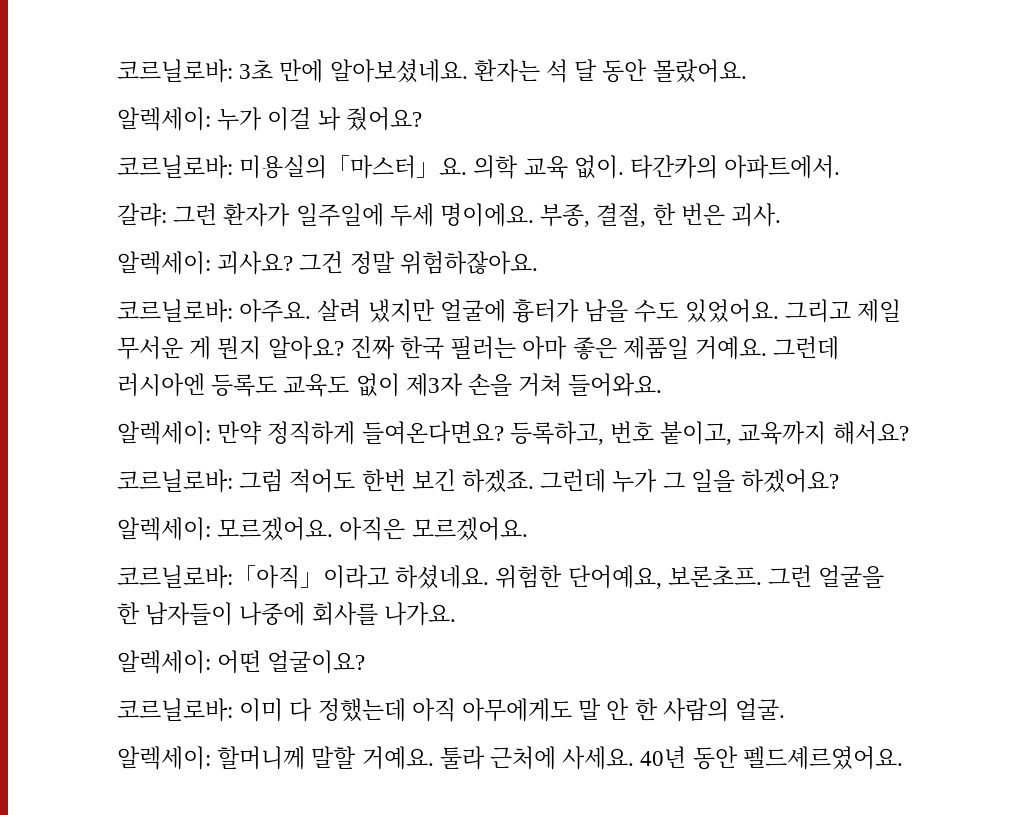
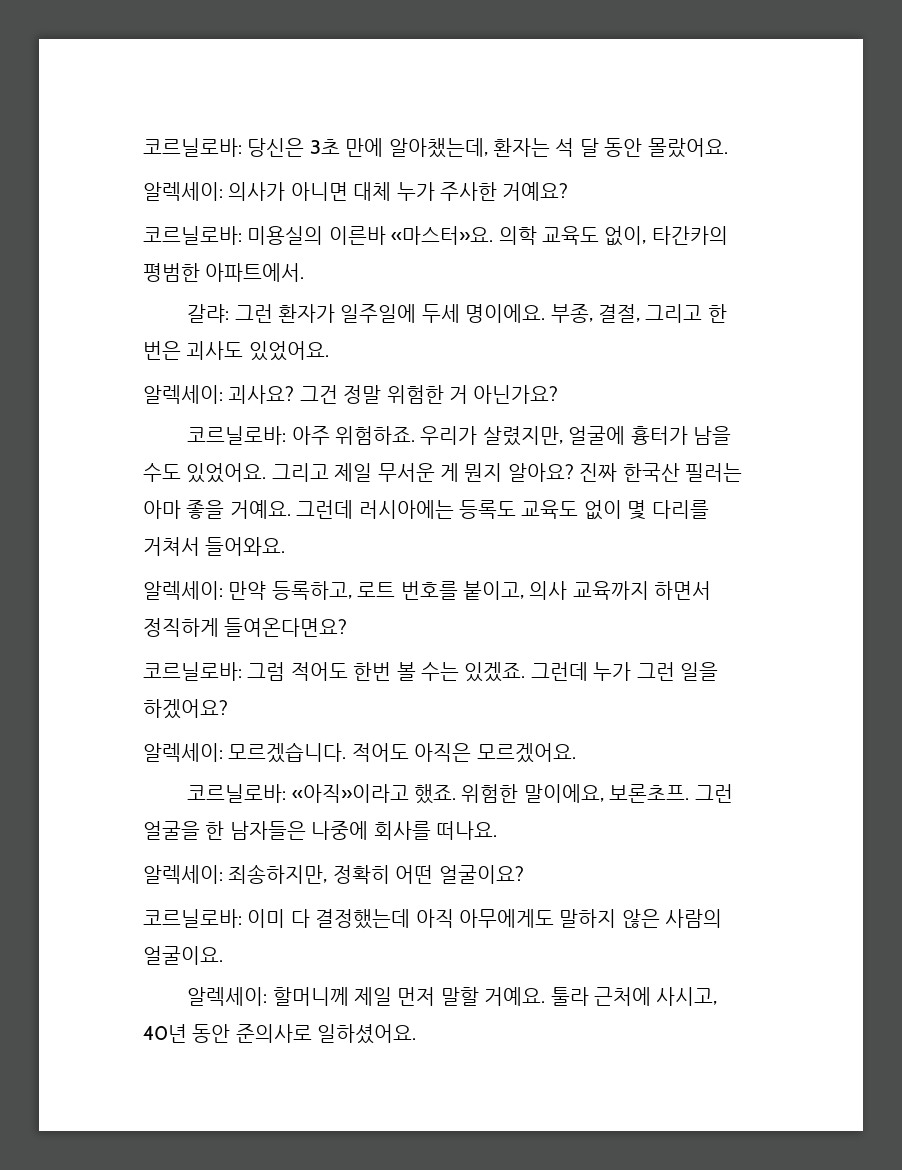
[117,59,233,83] 코르닐로바: -> [143,138,305,157] 코르닐로바: 당신은
[329,59,468,83] 알아보셨네요. -> [388,138,488,158] 알아챘는데,
[217,107,422,131] [117,155,719,179] 누가 이걸 놔 줬어요? // 코르닐로바: 미용실의「마스터」요. 의학 교육 없이. 타간카의 -> [228,182,569,201] [143,226,728,246] [143,263,200,282] 의사가 아니면 대체 누가 주사한 거예요? // 코르닐로바: 미용실의 이른바 «마스터»요. 의학 교육도 없이, 타간카의 평범한
(647, 215) none -> [645,304,703,323] 그리고
[731,203,782,227] 괴사. -> [186,341,329,361] 괴사도 있었어요.
[399,251,538,275] [117,299,435,323] 위험하잖아요. // 코르닐로바: 아주요. 살려 냈지만 -> [386,385,559,404] [187,426,563,446] 위험한 거 아닌가요? // 코르닐로바: 아주 위험하죠. 우리가 살렸지만,
[400,336,445,360] 한국 -> [622,463,680,482] 한국산
[572,336,689,360] 좋은 제품일 -> [186,500,225,519] 좋을
[117,373,205,397] 러시아엔 -> [358,500,454,519] 러시아에는
[405,373,563,397] 제3자 손을 거쳐 -> [627,500,709,520] [143,537,200,556] 몇 다리를 거쳐서
[267,421,909,445] 정직하게 들여온다면요? 등록하고, 번호 붙이고, 교육까지 해서요? -> [271,581,712,600] [143,618,348,637] 등록하고, 로트 번호를 붙이고, 의사 교육까지 하면서 정직하게 들여온다면요?
[411,469,535,493] 보긴 하겠죠. -> [396,662,526,682] 볼 수는 있겠죠.
[662,472,685,489] 그 -> [636,662,675,681] 그런
[217,517,334,541] 모르겠어요. -> [228,742,409,763] 모르겠습니다. 적어도
[233,565,662,589] 「아직」이라고 하셨네요. 위험한 단어예요, -> [291,784,604,804] «아직»이라고 했죠. 위험한 말이에요,
[145,602,234,626] 남자들이 -> [229,821,306,840] 남자들은
[383,602,456,626] [117,650,211,674] 나가요. // 알렉세이: -> [436,821,497,840] [143,864,390,884] 떠나요. // 알렉세이: 죄송하지만, 정확히
[317,698,406,722] 정했는데 -> [315,909,411,929] 결정했는데
[578,698,786,722] 말 안 한 사람의 얼굴. -> [559,909,723,928] [143,946,223,965] 말하지 않은 사람의 얼굴이요.
(306, 758) none -> [354,987,436,1006] 제일 먼저
[562,746,635,770] 사세요. -> [656,987,718,1006] 사시고,
[742,746,903,770] 펠드셰르였어요. -> [235,1024,417,1044] 준의사로 일하셨어요.

